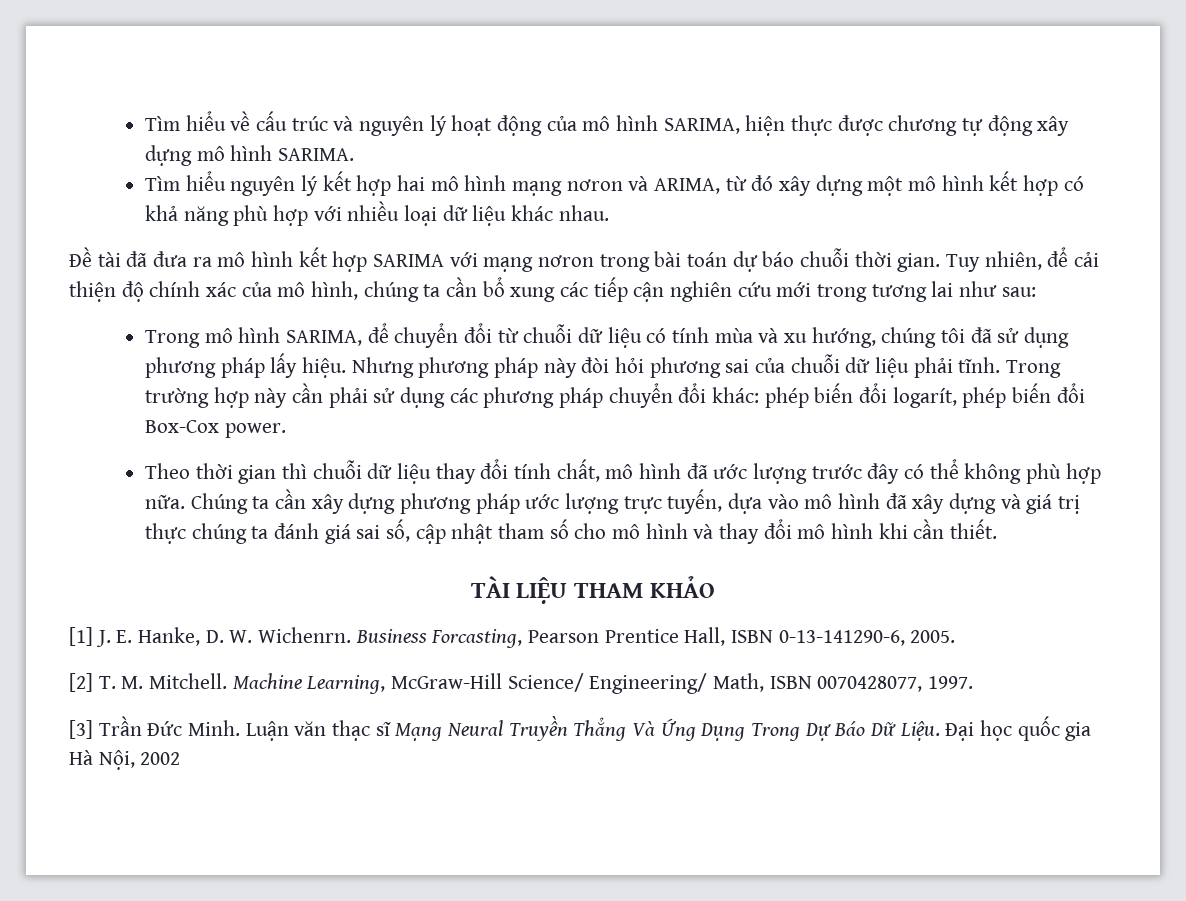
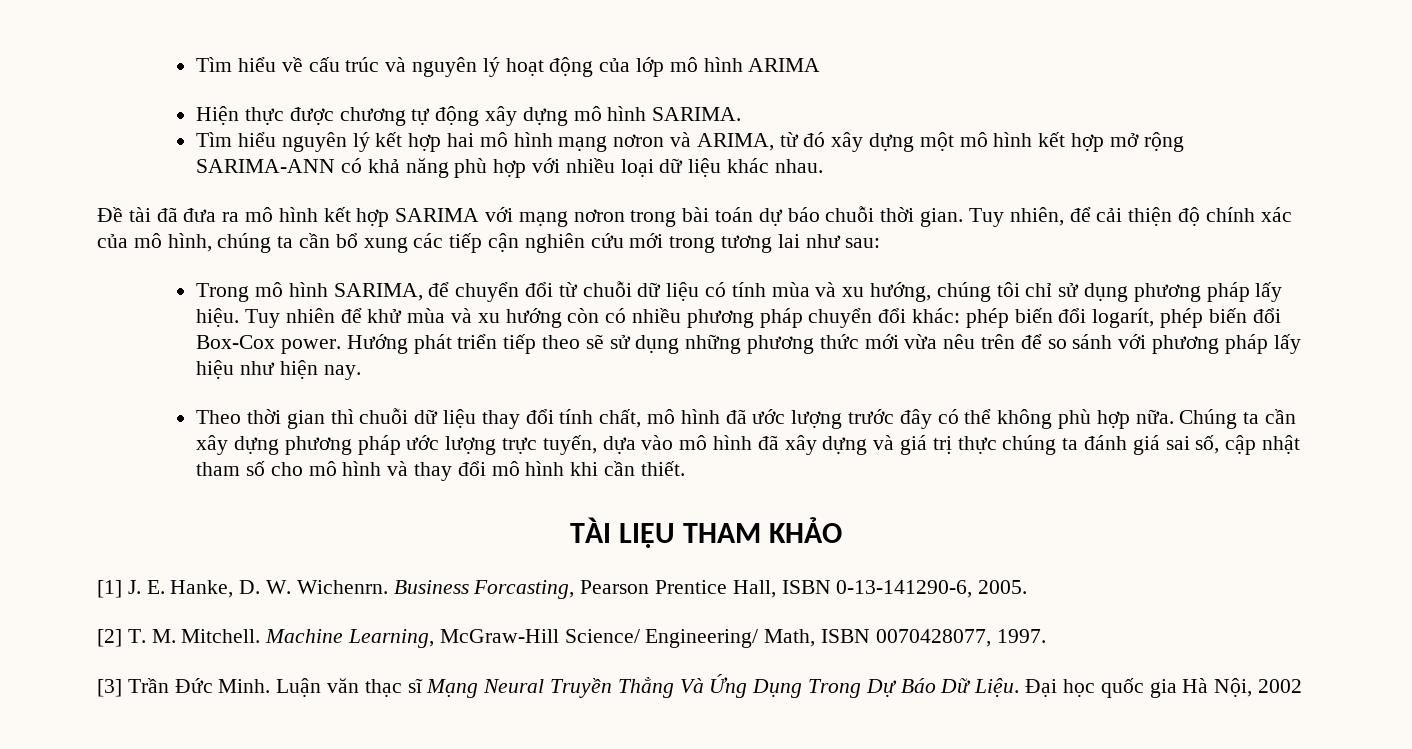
[582,115,786,136] mô hình SARIMA, hiện -> [635,57,821,77] [196,106,240,125] lớp mô hình ARIMA // Hiện
(1058, 185) none -> [1109,132,1184,152] [196,159,336,173] mở rộng SARIMA-ANN
[970,327,992,343] đã -> [1025,283,1053,297] chỉ
[351,354,1061,378] [144,383,478,408] Nhưng phương pháp này đòi hỏi phương sai của chuỗi dữ liệu phải tĩnh. Trong trường hợp này cần phải sử dụng các -> [244,308,681,328] Tuy nhiên để khử mùa và xu hướng còn có nhiều
(286, 430) none -> [346,334,1301,354] [196,360,361,380] Hướng phát triển tiếp theo sẽ sử dụng những phương thức mới vừa nêu trên để so sánh với phương pháp lấy hiệu như hiện nay.

